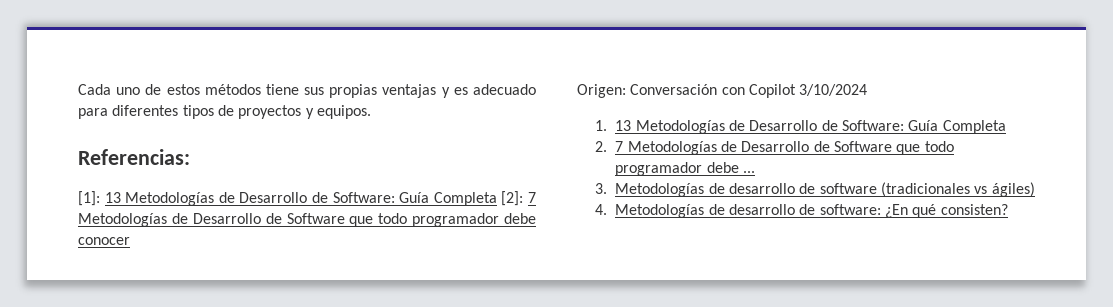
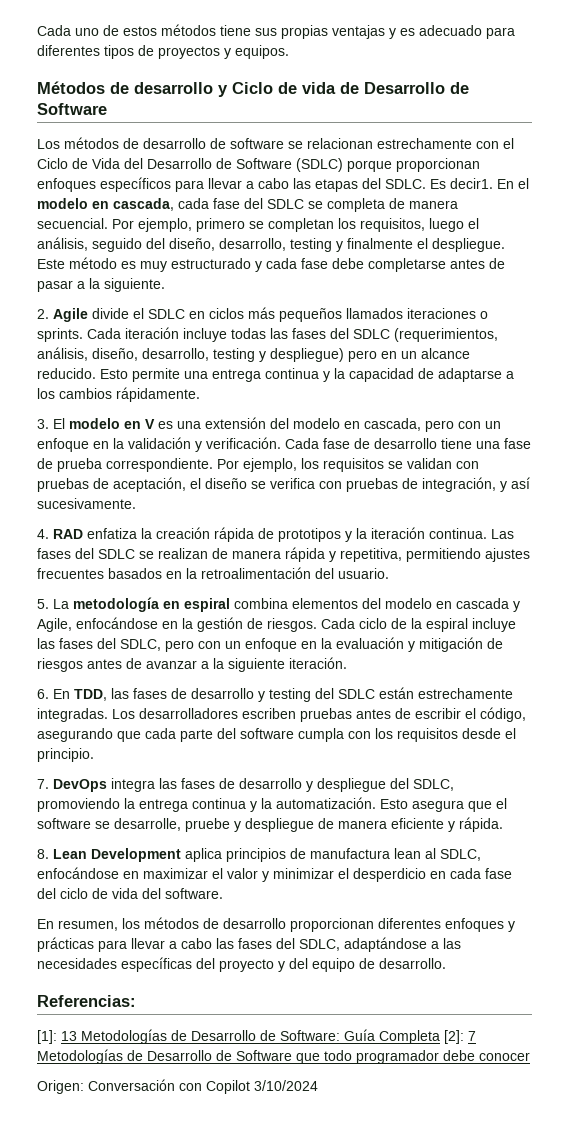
(371, 112) none -> [37,81,469,97] [37,103,107,115] [37,137,514,149] [37,158,480,172] [37,177,529,192] [37,198,458,212] [37,218,479,232] [37,237,505,252] [37,257,505,272] [37,278,165,292] [37,307,488,322] [37,327,498,342] [37,347,470,362] [37,368,514,382] [37,387,200,402] [37,417,501,432] [37,437,531,452] [37,458,479,472] [37,477,530,492] [37,498,136,509] [37,527,514,542] [37,547,530,562] [37,567,389,579] [37,597,520,612] [37,617,516,632] [37,637,503,652] [37,657,347,672] [37,687,513,702] [37,707,526,722] [37,728,516,742] [37,748,94,762] [37,778,454,792] [37,797,507,812] [37,817,503,832] [37,848,481,862] [37,867,512,882] [37,888,223,899] [37,917,515,932] [37,937,461,952] [37,957,446,972] // Métodos de desarrollo y Ciclo de vida de Desarrollo de Software // Los métodos de desarrollo de software se relacionan estrechamente con el Ciclo de Vida del Desarrollo de Software (SDLC) porque proporcionan enfoques específicos para llevar a cabo las etapas del SDLC. Es decir1. En el modelo en cascada, cada fase del SDLC se completa de manera secuencial. Por ejemplo, primero se completan los requisitos, luego el análisis, seguido del diseño, desarrollo, testing y finalmente el despliegue. Este método es muy estructurado y cada fase debe completarse antes de pasar a la siguiente. // 2. Agile divide el SDLC en ciclos más pequeños llamados iteraciones o sprints. Cada iteración incluye todas las fases del SDLC (requerimientos, análisis, diseño, desarrollo, testing y despliegue) pero en un alcance reducido. Esto permite una entrega continua y la capacidad de adaptarse a los cambios rápidamente. // 3. El modelo en V es una extensión del modelo en cascada, pero con un enfoque en la validación y verificación. Cada fase de desarrollo tiene una fase de prueba correspondiente. Por ejemplo, los requisitos se validan con pruebas de aceptación, el diseño se verifica con pruebas de integración, y así sucesivamente. // 4. RAD enfatiza la creación rápida de prototipos y la iteración continua. Las fases del SDLC se realizan de manera rápida y repetitiva, permitiendo ajustes frecuentes basados en la retroalimentación del usuario. // 5. La metodología en espiral combina elementos del modelo en cascada y Agile, enfocándose en la gestión de riesgos. Cada ciclo de la espiral incluye las fases del SDLC, pero con un enfoque en la evaluación y mitigación de riesgos antes de avanzar a la siguiente iteración. // 6. En TDD, las fases de desarrollo y testing del SDLC están estrechamente integradas. Los desarrolladores escriben pruebas antes de escribir el código, asegurando que cada parte del software cumpla con los requisitos desde el principio. // 7. DevOps integra las fases de desarrollo y despliegue del SDLC, promoviendo la entrega continua y la automatización. Esto asegura que el software se desarrolle, pruebe y despliegue de manera eficiente y rápida. // 8. Lean Development aplica principios de manufactura lean al SDLC, enfocándose en maximizar el valor y minimizar el desperdicio en cada fase del ciclo de vida del software. // En resumen, los métodos de desarrollo proporcionan diferentes enfoques y prácticas para llevar a cabo las fases del SDLC, adaptándose a las necesidades específicas del proyecto y del equipo de desarrollo.
[595,120,1006,134] [595,141,954,155] [615,162,756,176] [595,182,1035,197] [595,204,1008,218] // 1. 13 Metodologías de Desarrollo de Software: Guía Completa // 2. 7 Metodologías de Desarrollo de Software que todo programador debe ... // 3. Metodologías de desarrollo de software (tradicionales vs ágiles) // 4. Metodologías de desarrollo de software: ¿En qué consisten? -> (318, 1085) none

